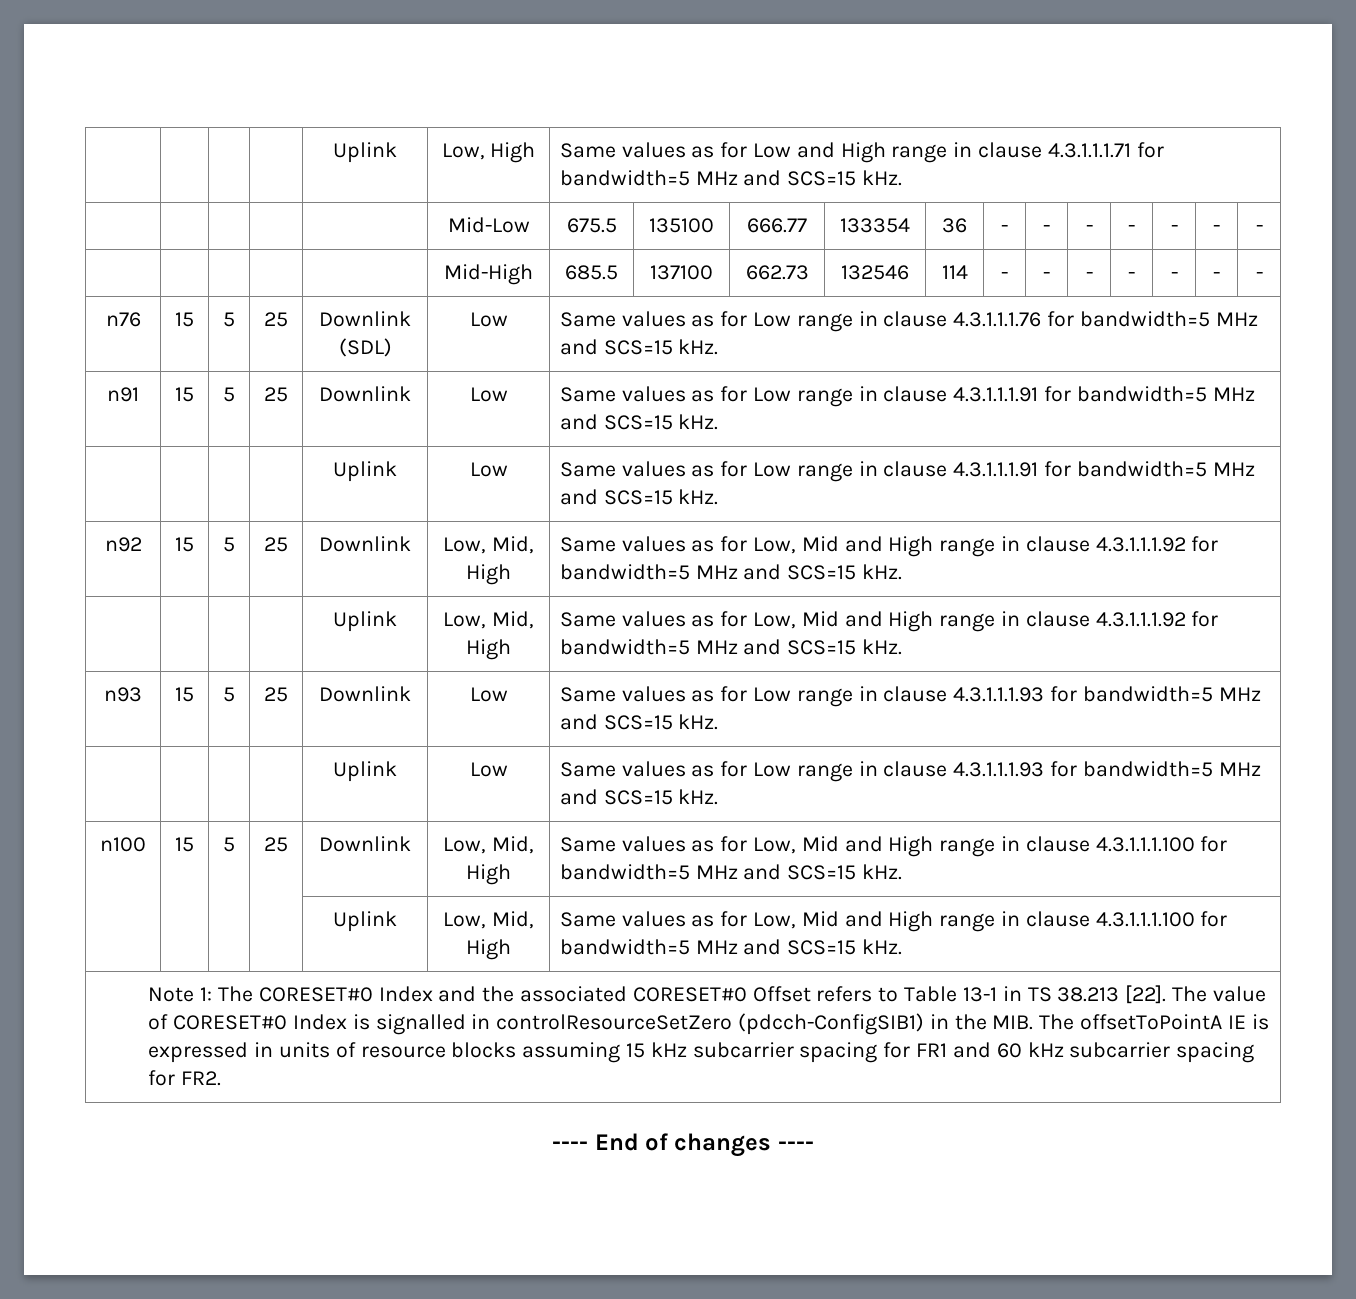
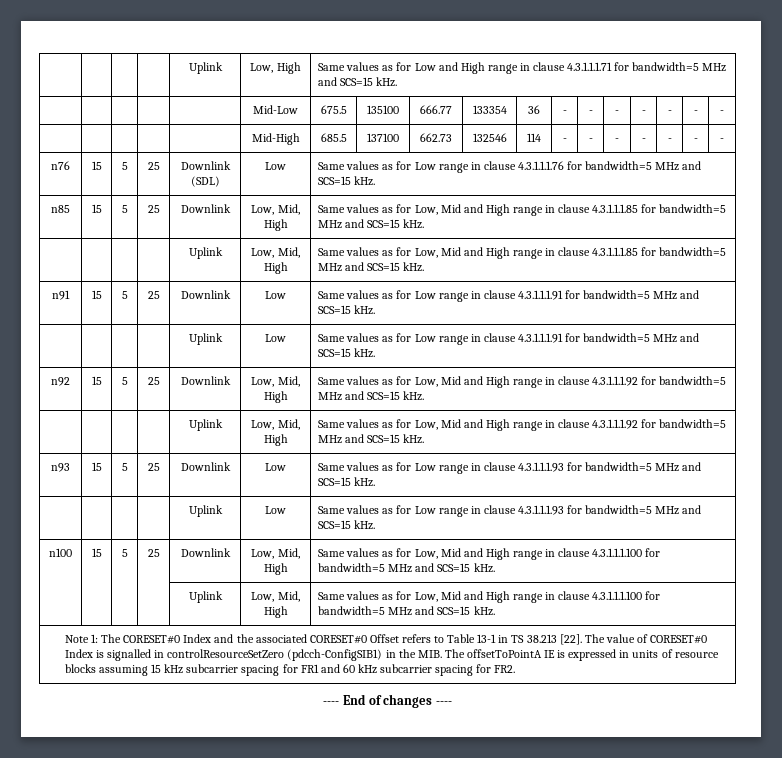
(719, 347) none -> [51,205,70,213] [91,204,102,213] [121,205,128,213] [147,205,160,213] [180,204,231,213] [251,204,300,215] [263,219,288,231] [318,204,727,216] [318,219,425,229] [188,247,223,259] [251,247,300,258] [263,262,288,274] [318,247,727,259] [318,262,425,272] // n85 | 15 | 5 | 25 | Downlink | Low, Mid, High | Same values as for Low, Mid and High range in clause 4.3.1.1.1.85 for bandwidth=5 MHz and SCS=15 kHz. // | | | | Uplink | Low, Mid, High | Same values as for Low, Mid and High range in clause 4.3.1.1.1.85 for bandwidth=5 MHz and SCS=15 kHz.

